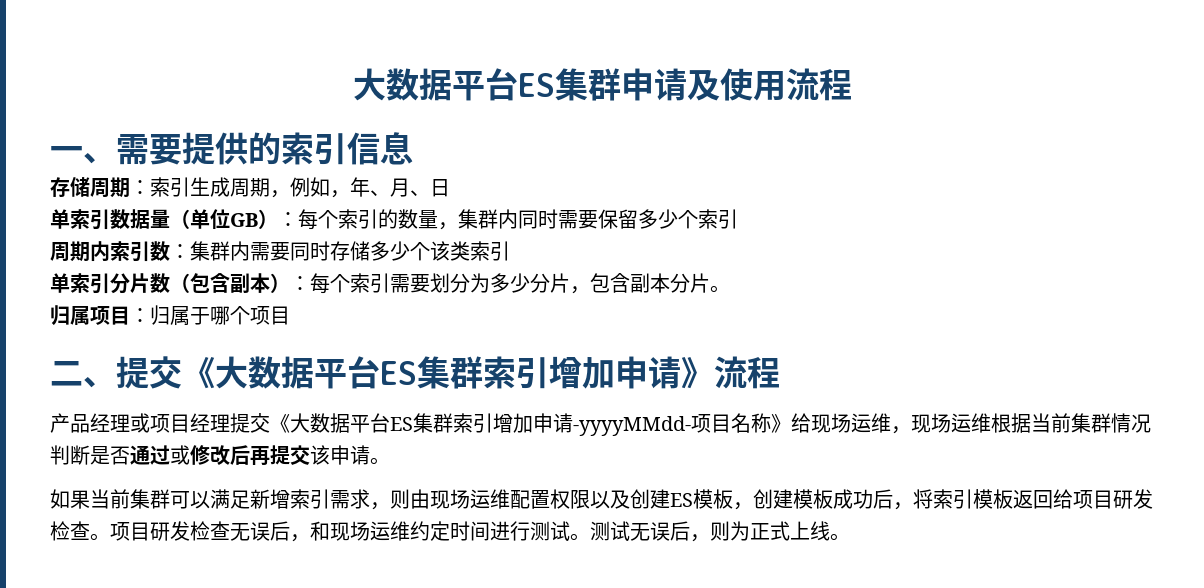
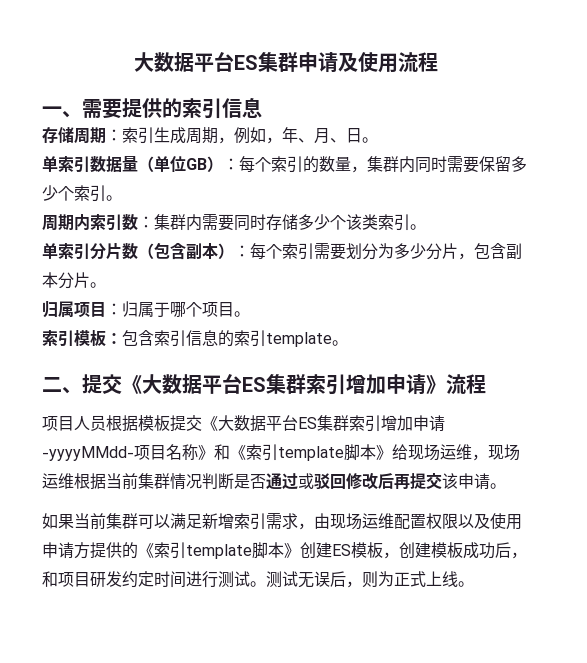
(450, 188) none -> [362,137,378,143] 。
(738, 219) none -> [106,195,122,201] 。
(510, 251) none -> [410,224,426,230] 。
(290, 315) none -> [234,311,250,317] [42,330,348,347] 。 // 索引模板：包含索引信息的索引template。
[50,413,230,433] 产品经理或项目经理 -> [42,415,170,432] 项目人员根据模板
(791, 423) none -> [214,444,392,461] 和《索引template脚本》
(190, 455) none -> [314,473,346,490] 驳回
[390,489,410,509] 则 -> (314, 526) none
(630, 499) none -> [490,513,522,530] [42,542,300,559] 使用申请方提供的《索引template脚本》
[913,489,1153,509] [50,521,410,542] 将索引模板返回给项目研发检查。项目研发检查无误后，和现场运维 -> [42,571,122,587] 和项目研发

